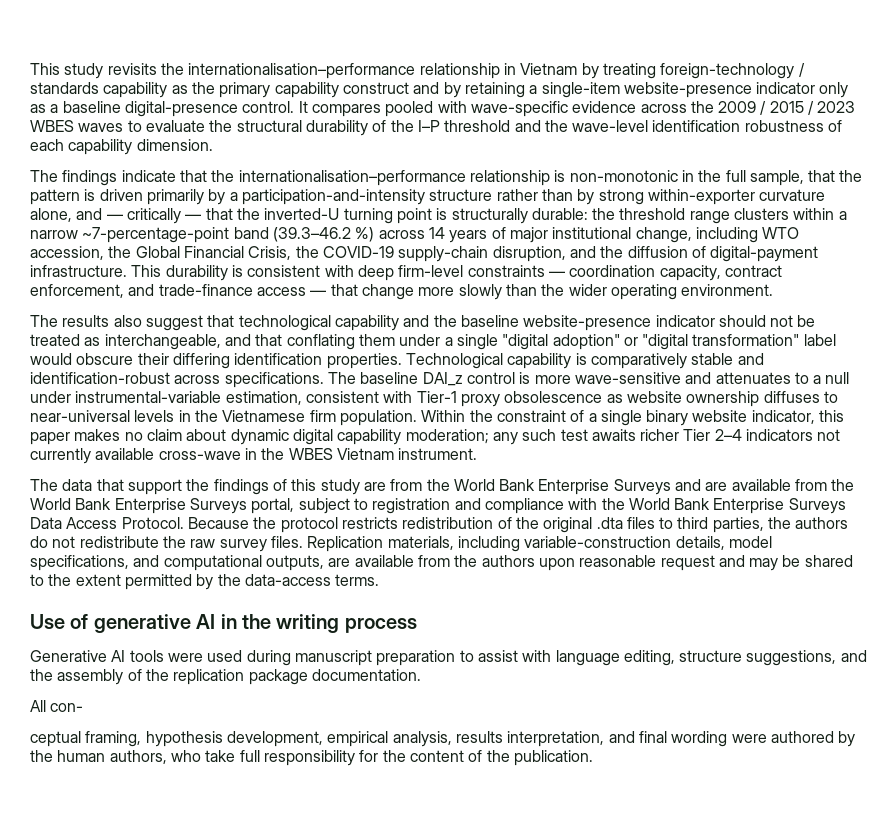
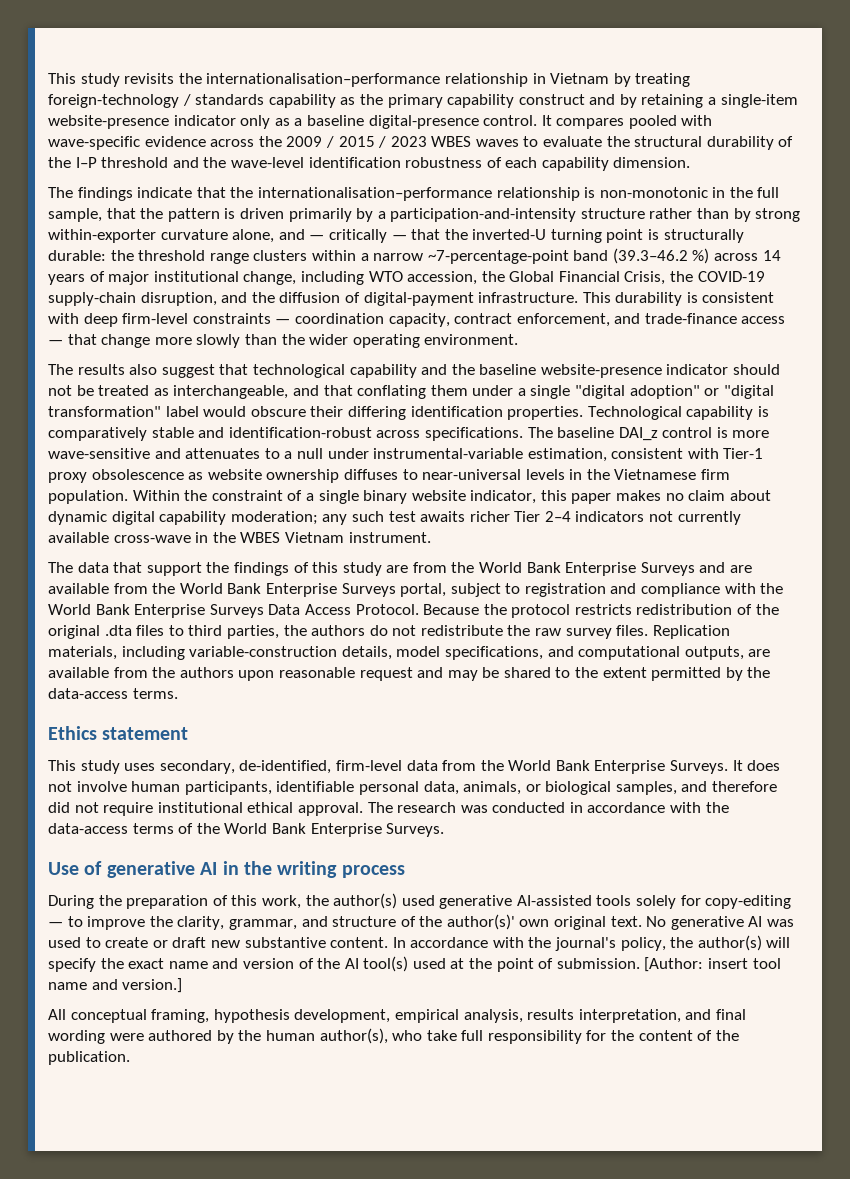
(380, 580) none -> [48,726,189,740] [48,760,781,774] [48,781,778,795] [48,802,729,816] [48,823,445,837] // Ethics statement // This study uses secondary, de-identified, firm-level data from the World Bank Enterprise Surveys. It does not involve human participants, identifiable personal data, animals, or biological samples, and therefore did not require institutional ethical approval. The research was conducted in accordance with the data-access terms of the World Bank Enterprise Surveys.
[30,650,867,666] [30,669,421,685] Generative AI tools were used during manuscript preparation to assist with language editing, structure suggestions, and the assembly of the replication package documentation. -> [48,893,792,909] [48,914,795,930] [48,935,791,951] [48,956,781,972] [48,978,183,993] During the preparation of this work, the author(s) used generative AI-assisted tools solely for copy-editing — to improve the clarity, grammar, and structure of the author(s)' own original text. No generative AI was used to create or draft new substantive content. In accordance with the journal's policy, the author(s) will specify the exact name and version of the AI tool(s) used at the point of submission. [Author: insert tool name and version.]
[50,703,84,712] [30,731,81,747] con- // ceptual -> [70,1009,147,1023] conceptual
[109,750,167,764] authors, -> [319,1028,388,1044] author(s),

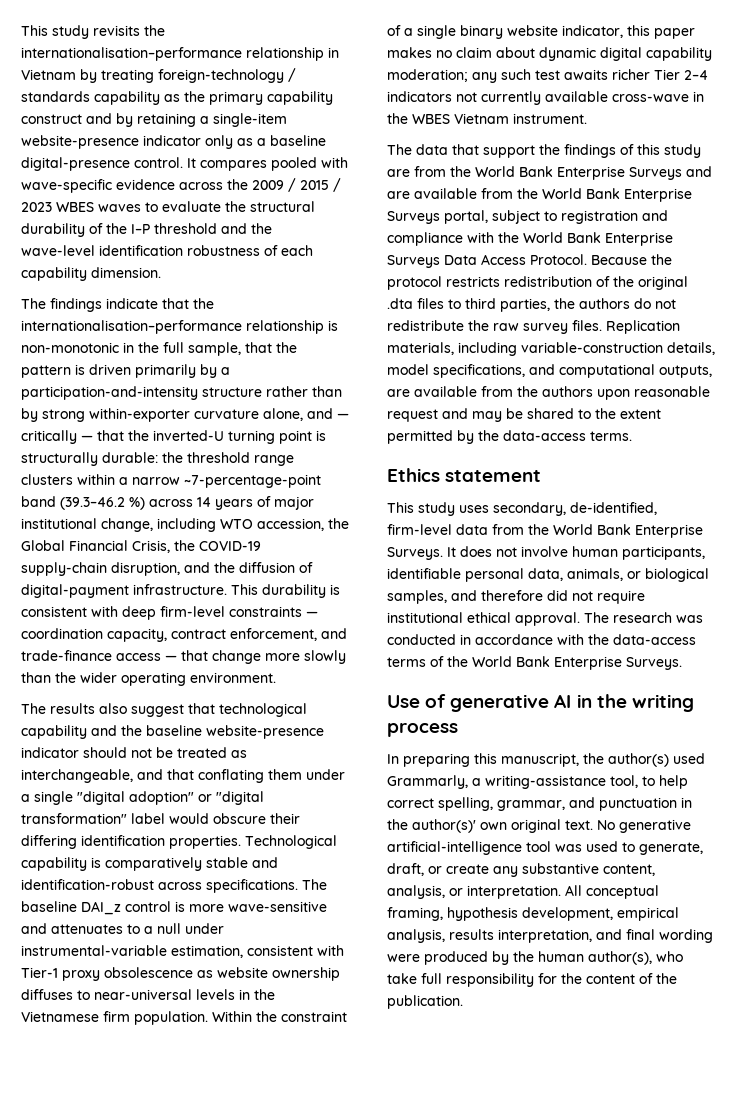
[48,893,792,909] [48,916,416,930] During the preparation of this work, the author(s) used generative AI-assisted tools solely for copy-editing — to improve the clarity, grammar, and structure of -> [387,753,705,767] [387,775,688,789] [387,797,692,811] In preparing this manuscript, the author(s) used Grammarly, a writing-assistance tool, to help correct spelling, grammar, and punctuation in
[748,916,763,927] AI -> [387,841,551,855] artificial-intelligence tool
[105,935,791,951] [48,956,781,972] [48,978,183,993] create or draft new substantive content. In accordance with the journal's policy, the author(s) will specify the exact name and version of the AI tool(s) used at the point of submission. [Author: insert tool name and version.] // -> [639,842,703,855] [387,863,655,877] [387,885,561,899] generate, draft, or create any substantive content, analysis, or interpretation.
[148,1030,213,1041] authored -> [424,951,488,965] produced

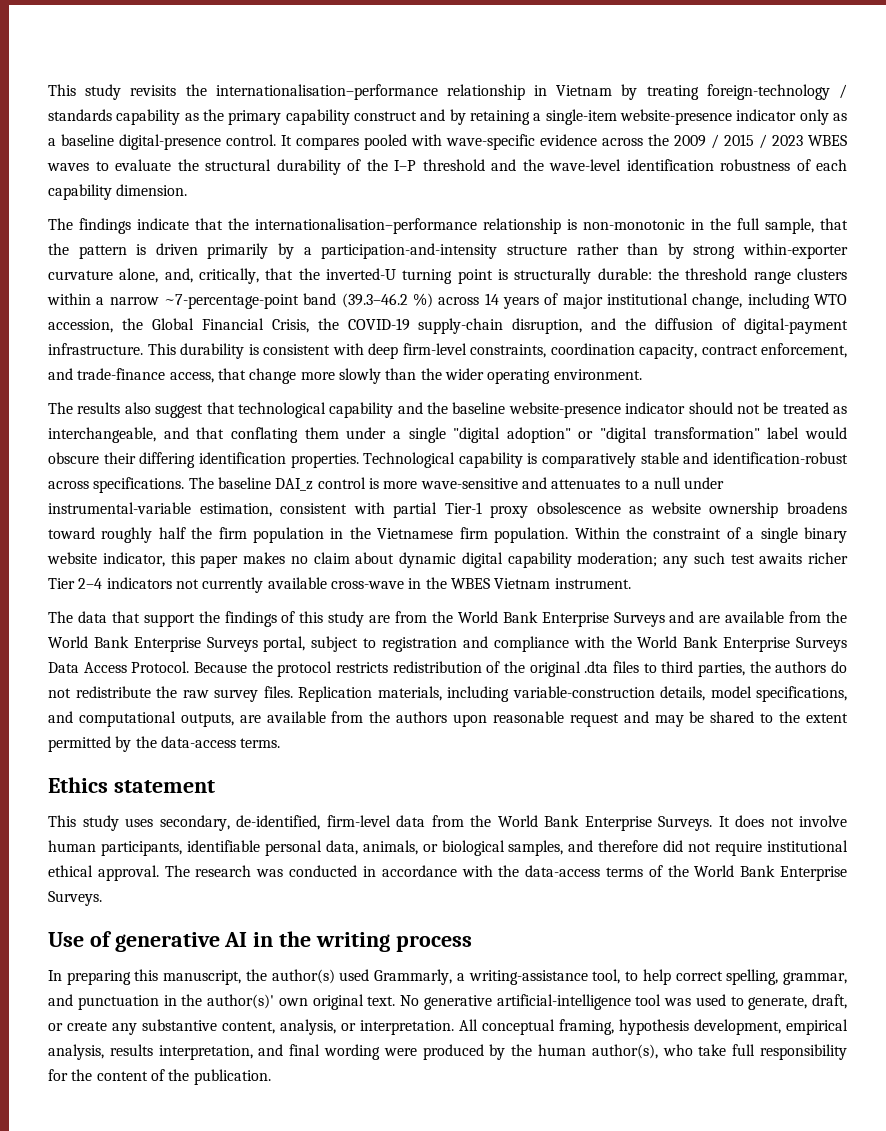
[307,408,349,419] [21,430,93,444] and — critically — -> [164,268,259,284] and, critically,
[229,606,318,617] constraints — -> [470,344,546,358] constraints,
[116,653,177,661] access — -> [169,372,214,383] access,
(344, 950) none -> [393,502,438,518] partial
[21,989,235,1000] diffuses to near-universal levels -> [787,502,847,514] [48,527,325,543] broadens toward roughly half the firm population

